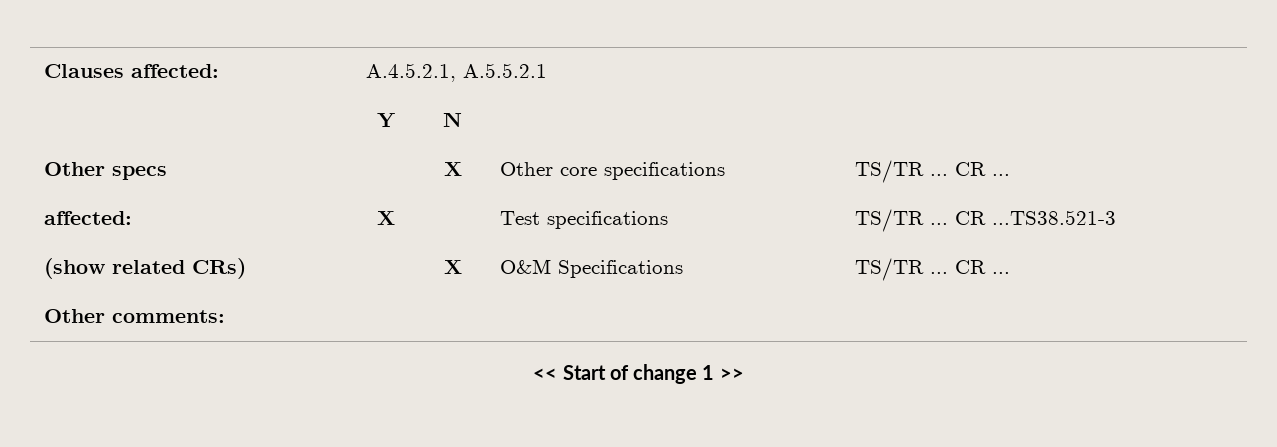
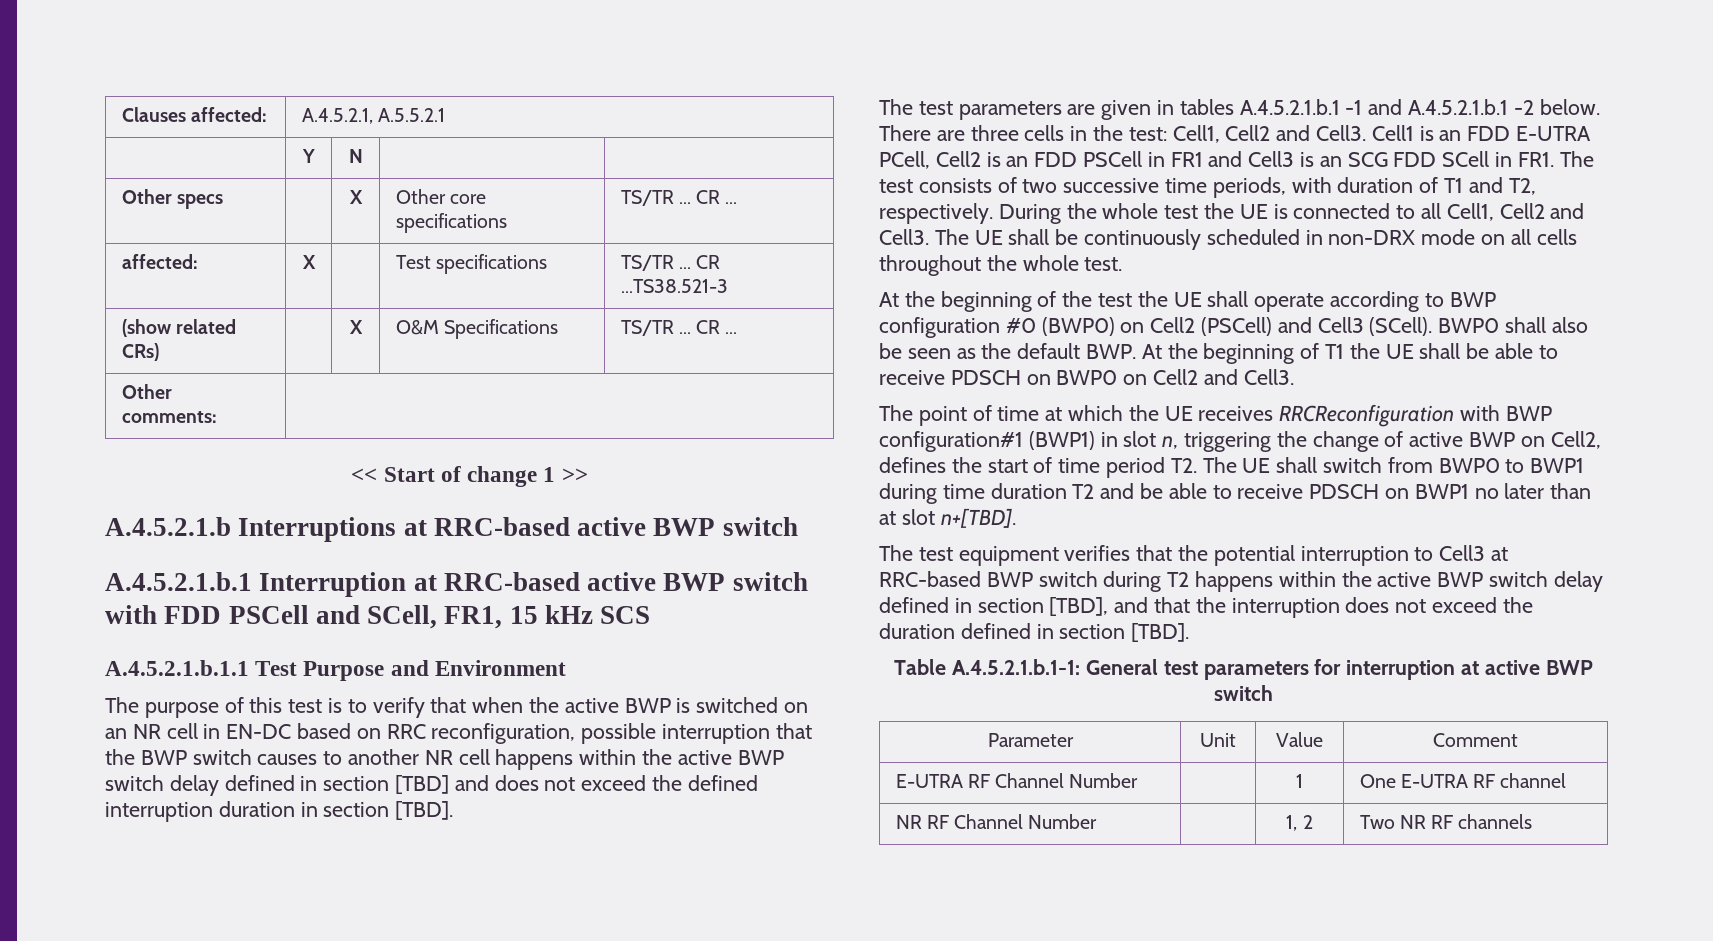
(744, 374) none -> [105,517,798,542] [105,572,808,597] [105,605,651,629] [105,660,566,681] [105,697,809,718] [105,723,812,744] [105,749,784,770] [105,775,758,796] [105,801,454,822] [879,99,1600,120] [879,125,1592,143] [879,151,1594,169] [879,177,1536,198] [879,203,1585,224] [879,229,1577,250] [879,255,1123,276] [879,291,1496,312] [879,317,1588,338] [879,343,1558,364] [879,369,1294,385] [879,404,1552,427] [879,431,1601,452] [879,457,1585,478] [879,483,1592,504] [879,508,1016,528] [879,545,1509,566] [879,571,1603,592] [879,597,1533,618] [879,623,1190,642] [894,659,1593,680] [1214,685,1273,701] [987,733,1074,747] [1200,733,1236,747] [1276,732,1324,747] [1433,733,1518,747] [895,773,1139,788] [1296,774,1303,788] [1359,773,1567,788] [895,814,1098,829] [1286,815,1313,831] [1359,814,1533,829] // A.4.5.2.1.b Interruptions at RRC-based active BWP switch // A.4.5.2.1.b.1 Interruption at RRC-based active BWP switch with FDD PSCell and SCell, FR1, 15 kHz SCS // A.4.5.2.1.b.1.1 Test Purpose and Environment // The purpose of this test is to verify that when the active BWP is switched on an NR cell in EN-DC based on RRC reconfiguration, possible interruption that the BWP switch causes to another NR cell happens within the active BWP switch delay defined in section [TBD] and does not exceed the defined interruption duration in section [TBD]. // The test parameters are given in tables A.4.5.2.1.b.1 -1 and A.4.5.2.1.b.1 -2 below. There are three cells in the test: Cell1, Cell2 and Cell3. Cell1 is an FDD E-UTRA PCell, Cell2 is an FDD PSCell in FR1 and Cell3 is an SCG FDD SCell in FR1. The test consists of two successive time periods, with duration of T1 and T2, respectively. During the whole test the UE is connected to all Cell1, Cell2 and Cell3. The UE shall be continuously scheduled in non-DRX mode on all cells throughout the whole test. // At the beginning of the test the UE shall operate according to BWP configuration #0 (BWP0) on Cell2 (PSCell) and Cell3 (SCell). BWP0 shall also be seen as the default BWP. At the beginning of T1 the UE shall be able to receive PDSCH on BWP0 on Cell2 and Cell3. // The point of time at which the UE receives RRCReconfiguration with BWP configuration#1 (BWP1) in slot n, triggering the change of active BWP on Cell2, defines the start of time period T2. The UE shall switch from BWP0 to BWP1 during time duration T2 and be able to receive PDSCH on BWP1 no later than at slot n+[TBD]. // The test equipment verifies that the potential interruption to Cell3 at RRC-based BWP switch during T2 happens within the active BWP switch delay defined in section [TBD], and that the interruption does not exceed the duration defined in section [TBD]. // Table A.4.5.2.1.b.1-1: General test parameters for interruption at active BWP switch // Parameter | Unit | Value | Comment // E-UTRA RF Channel Number | | 1 | One E-UTRA RF channel // NR RF Channel Number | | 1, 2 | Two NR RF channels

